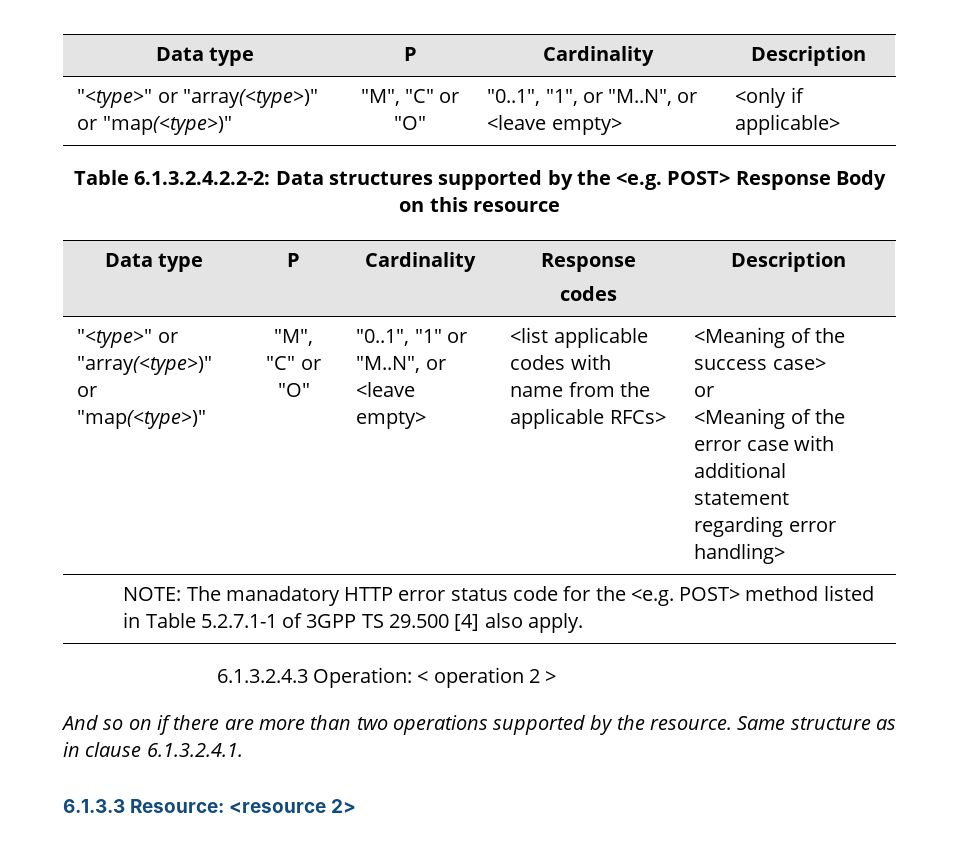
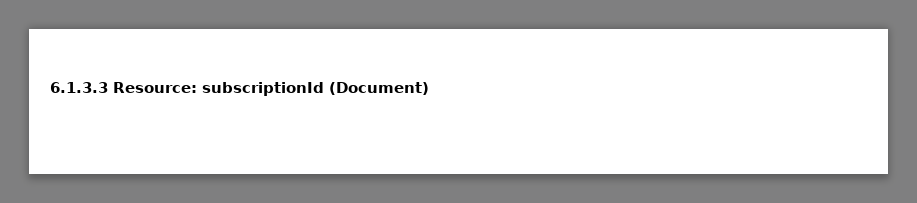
[155,47,255,66] [403,47,417,61] [542,46,654,66] [751,46,867,66] [77,89,318,108] [77,116,232,135] [360,89,460,106] [394,116,426,130] [487,89,698,106] [487,115,622,135] [735,87,804,108] [735,114,841,135] [74,170,886,190] [399,197,560,212] [104,253,204,272] [287,253,300,267] [364,252,476,272] [541,253,636,272] [560,286,617,301] [730,252,846,272] [77,329,178,348] [77,356,213,375] [77,386,98,397] [77,410,207,429] [274,329,313,346] [266,356,321,370] [277,383,310,397] [356,329,467,346] [356,356,446,373] [356,382,416,397] [356,411,427,429] [510,327,648,348] [510,354,611,370] [510,382,650,397] [510,408,666,429] [694,327,845,348] [694,358,826,370] [694,386,715,397] [694,408,845,429] [694,435,834,451] [694,462,787,478] [694,492,790,505] [694,516,836,537] [694,543,786,564] [123,585,874,606] [123,612,583,633] [216,667,557,688] [61,715,896,735] [63,742,243,757] [63,799,357,813] Data type | P | Cardinality | Description // "<type>" or "array(<type>)" or "map(<type>)" | "M", "C" or "O" | "0..1", "1", or "M..N", or <leave empty> | <only if applicable> // Table 6.1.3.2.4.2.2-2: Data structures supported by the <e.g. POST> Response Body on this resource // Data type | P | Cardinality | Response // codes | Description // "<type>" or "array(<type>)" or "map(<type>)" | "M", "C" or "O" | "0..1", "1" or "M..N", or <leave empty> | <list applicable codes with name from the applicable RFCs> | <Meaning of the success case> // or // <Meaning of the error case with additional statement regarding error handling> // NOTE: The manadatory HTTP error status code for the <e.g. POST> method listed in Table 5.2.7.1-1 of 3GPP TS 29.500 [4] also apply. // 6.1.3.2.4.3 Operation: < operation 2 > // And so on if there are more than two operations supported by the resource. Same structure as in clause 6.1.3.2.4.1. // 6.1.3.3 Resource: <resource 2> -> [50,82,429,96] 6.1.3.3 Resource: subscriptionId (Document)

